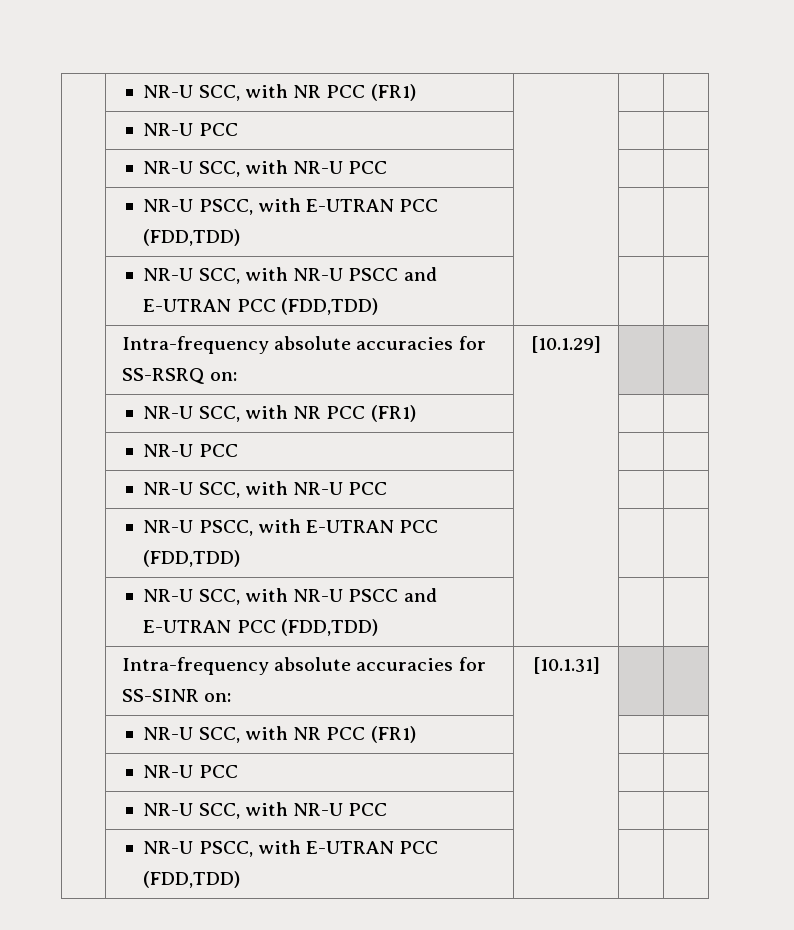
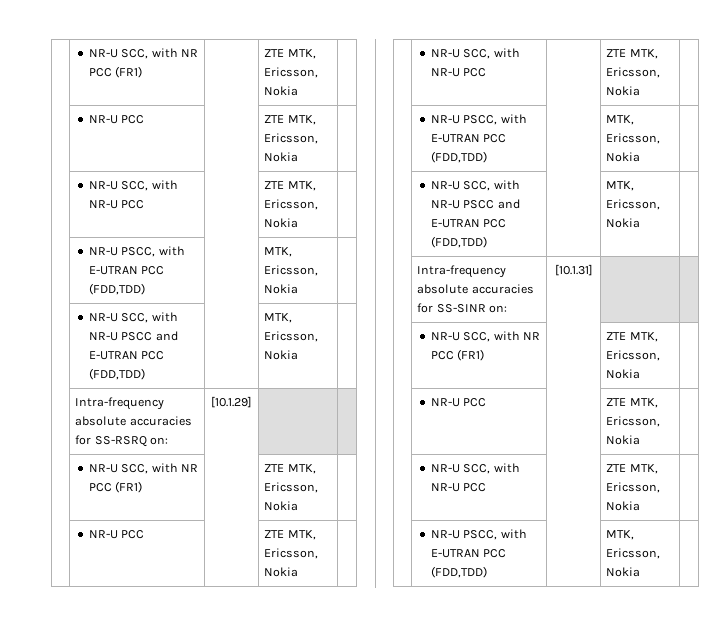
[143,84,416,101] [143,123,238,136] [143,160,388,177] [143,198,439,215] [143,229,241,246] [143,267,437,284] [143,298,378,315] | NR-U SCC, with NR PCC (FR1) | | | // | NR-U PCC | | | // | NR-U SCC, with NR-U PCC | | | // | NR-U PSCC, with E-UTRAN PCC (FDD,TDD) | | | // | NR-U SCC, with NR-U PSCC and E-UTRAN PCC (FDD,TDD) | | -> [88,48,199,59] [88,66,143,78] [264,49,316,59] [264,67,319,78] [264,86,299,96] [88,115,145,124] [264,115,316,125] [264,133,319,144] [264,152,299,162] [88,180,178,191] [88,200,145,209] [264,181,316,191] [264,199,319,210] [264,218,299,228] [88,246,185,257] [88,266,165,275] [88,283,145,295] [264,247,293,257] [264,265,319,276] [264,284,299,294] [88,312,178,323] [88,331,178,341] [88,351,165,360] [88,368,145,380] [264,313,293,323] [264,331,319,342] [264,350,299,360] | NR-U SCC, with NR PCC (FR1) | | ZTE MTK, Ericsson, Nokia | // | NR-U PCC | | ZTE MTK, Ericsson, Nokia | // | NR-U SCC, with NR-U PCC | | ZTE MTK, Ericsson, Nokia | // | NR-U PSCC, with E-UTRAN PCC (FDD,TDD) | | MTK, Ericsson, Nokia | // | NR-U SCC, with NR-U PSCC and E-UTRAN PCC (FDD,TDD) | | MTK, Ericsson, Nokia
[143,444,238,457] [143,481,388,498] [143,519,439,536] [143,550,241,567] [143,588,437,605] [143,619,378,636] | // | NR-U PCC | | | // | NR-U SCC, with NR-U PCC | | | // | NR-U PSCC, with E-UTRAN PCC (FDD,TDD) | | | // | NR-U SCC, with NR-U PSCC and E-UTRAN PCC (FDD,TDD) | | -> [264,464,316,474] [264,482,319,493] [264,501,299,511] [88,530,145,539] [264,530,316,540] [264,548,319,559] [264,567,299,577] [430,48,520,59] [430,68,487,77] [606,49,658,59] [606,67,661,78] [606,86,641,96] [430,114,527,125] [430,134,507,143] [430,151,487,163] [606,115,635,125] [606,133,661,144] [606,152,641,162] [430,180,520,191] [430,199,520,209] [430,219,507,228] [430,236,487,248] [606,181,635,191] [606,199,661,210] [606,218,641,228] ZTE MTK, Ericsson, Nokia | // | NR-U PCC | | ZTE MTK, Ericsson, Nokia | // | NR-U SCC, with NR-U PCC | | ZTE MTK, Ericsson, Nokia | // | NR-U PSCC, with E-UTRAN PCC (FDD,TDD) | | MTK, Ericsson, Nokia | // | NR-U SCC, with NR-U PSCC and E-UTRAN PCC (FDD,TDD) | | MTK, Ericsson, Nokia
[143,765,238,778] [143,802,388,819] [143,840,439,857] [143,871,241,888] | // | NR-U PCC | | | // | NR-U SCC, with NR-U PCC | | | // | NR-U PSCC, with E-UTRAN PCC (FDD,TDD) | | -> [606,332,658,342] [606,350,661,361] [606,369,641,379] [430,398,487,407] [606,398,658,408] [606,416,661,427] [606,435,641,445] [430,463,520,474] [430,483,487,492] [606,464,658,474] [606,482,661,493] [606,501,641,511] [430,529,527,540] [430,549,507,558] [430,566,487,578] [606,530,635,540] [606,548,661,559] [606,567,641,577] ZTE MTK, Ericsson, Nokia | // | NR-U PCC | | ZTE MTK, Ericsson, Nokia | // | NR-U SCC, with NR-U PCC | | ZTE MTK, Ericsson, Nokia | // | NR-U PSCC, with E-UTRAN PCC (FDD,TDD) | | MTK, Ericsson, Nokia

